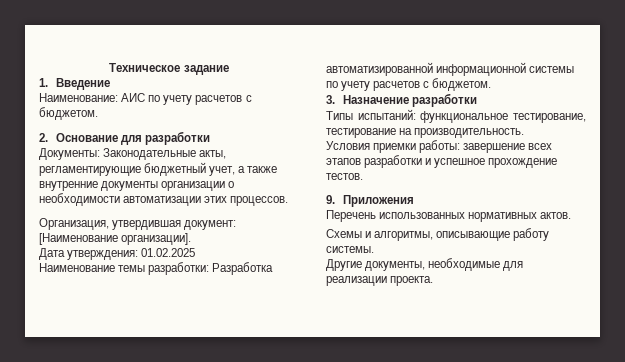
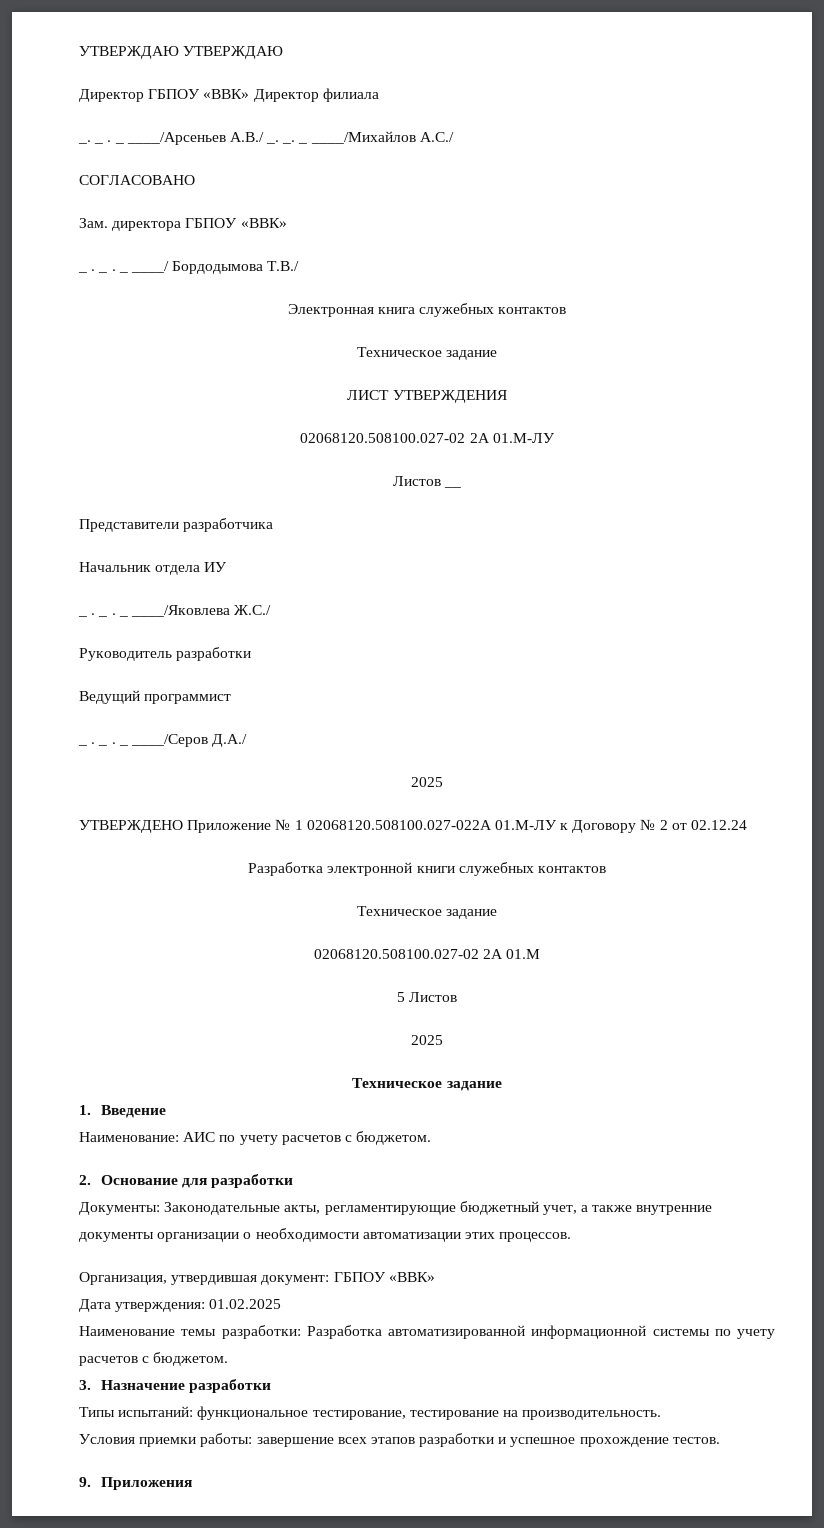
(109, 67) none -> [79,46,284,59] [79,88,379,102] [78,140,104,144] [107,140,112,142] [114,131,454,145] [79,175,195,185] [79,218,287,231] [78,271,87,273] [91,269,96,271] [98,271,108,273] [111,269,116,271] [118,261,300,274] [287,303,567,317] [356,347,498,360] [347,390,507,403] [300,433,554,443] [392,476,441,486] [444,486,462,488] [79,518,274,532] [79,562,227,575] [78,615,87,617] [91,613,96,615] [98,615,108,617] [111,613,116,615] [118,605,272,617] [79,647,252,661] [79,690,232,704] [78,744,87,746] [91,742,96,744] [98,744,108,746] [111,742,116,744] [118,734,248,747] [411,777,443,787] [79,819,748,833] [248,862,606,876] [356,906,498,919] [313,949,541,959] [396,992,458,1002] [411,1035,443,1045] УТВЕРЖДАЮ УТВЕРЖДАЮ // Директор ГБПОУ «ВВК» Директор филиала // _. _ . _ ____/Арсеньев А.В./ _. _. _ ____/Михайлов А.С./ // СОГЛАСОВАНО // Зам. директора ГБПОУ «ВВК» // _ . _ . _ ____/ Бордодымова Т.В./ // Электронная книга служебных контактов // Техническое задание // ЛИСТ УТВЕРЖДЕНИЯ // 02068120.508100.027-02 2А 01.М-ЛУ // Листов __ // Представители разработчика // Начальник отдела ИУ // _ . _ . _ ____/Яковлева Ж.С./ // Руководитель разработки // Ведущий программист // _ . _ . _ ____/Серов Д.А./ // 2025 // УТВЕРЖДЕНО Приложение № 1 02068120.508100.027-022А 01.М-ЛУ к Договору № 2 от 02.12.24 // Разработка электронной книги служебных контактов // Техническое задание // 02068120.508100.027-02 2А 01.М // 5 Листов // 2025 //
[39,233,192,245] [Наименование организации]. -> [333,1272,435,1282] ГБПОУ «ВВК»
[326,210,572,222] [326,228,550,241] [326,246,374,253] [326,258,524,271] [326,276,434,286] // Перечень использованных нормативных актов. // Схемы и алгоритмы, описывающие работу системы. // Другие документы, необходимые для реализации проекта. -> (192, 1483) none

